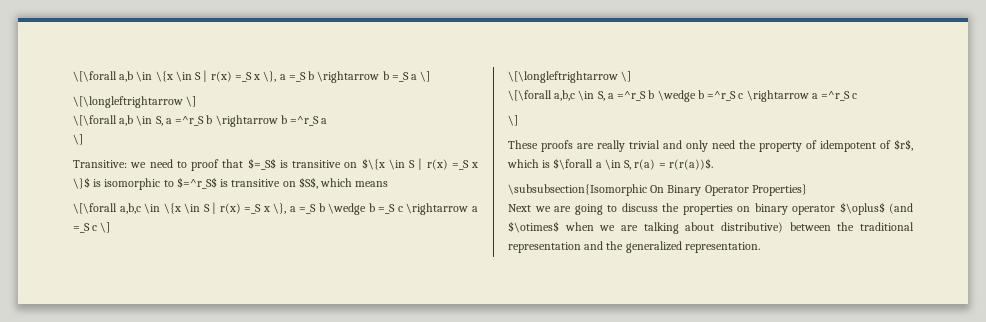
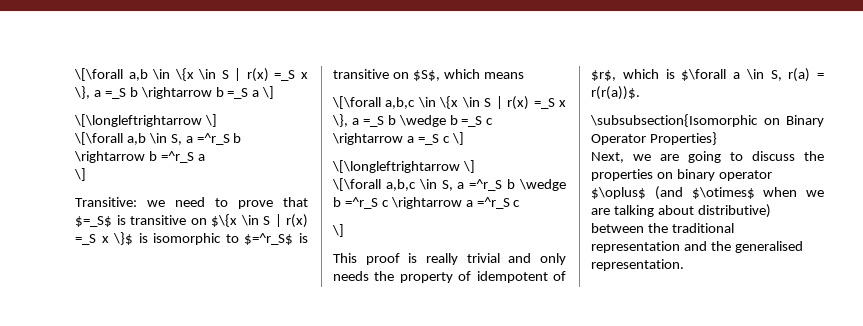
[191,159,219,171] proof -> [238,200,273,209] prove
[508,140,594,152] These proofs are -> [333,253,418,265] This proof is
[712,140,735,149] need -> [333,271,369,281] needs
[650,185,665,193] On -> [763,118,780,125] on
[508,204,531,212] Next -> [591,152,624,163] Next,
[625,241,682,253] generalized -> [734,241,803,253] generalised

